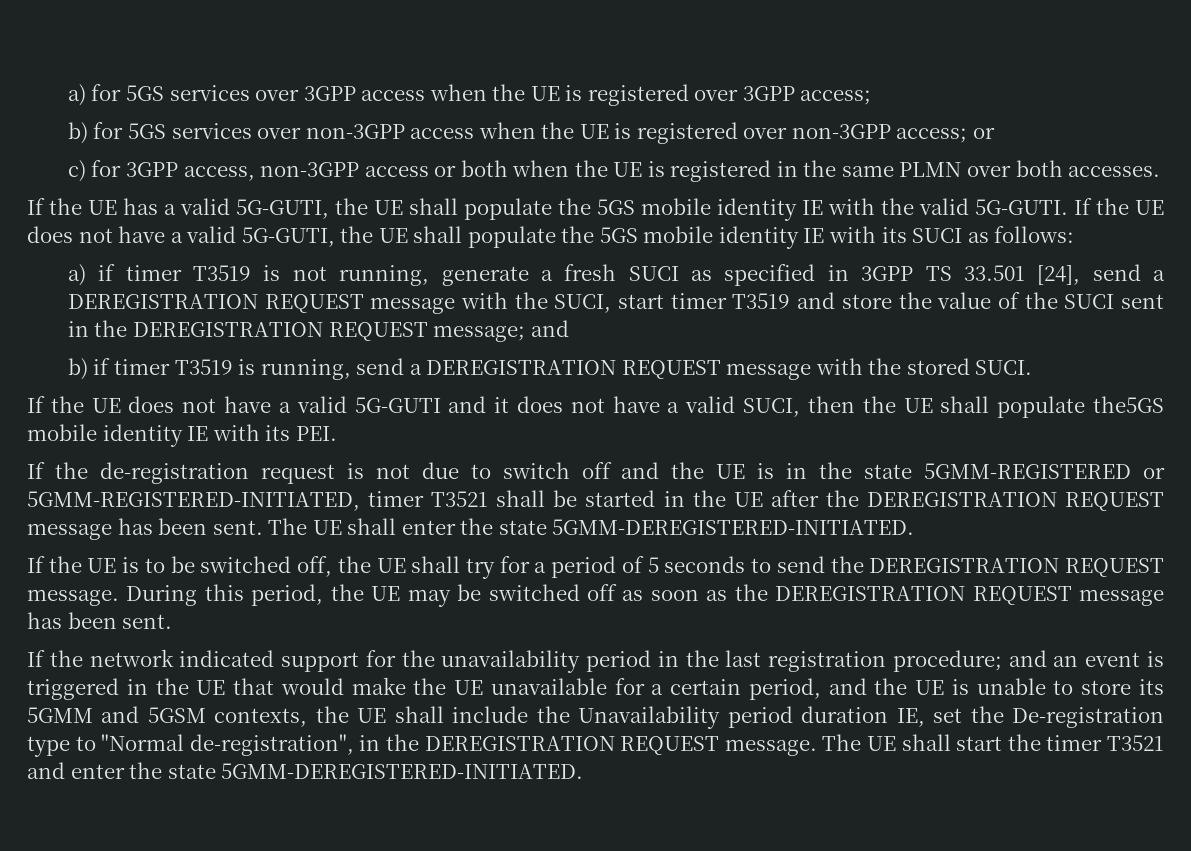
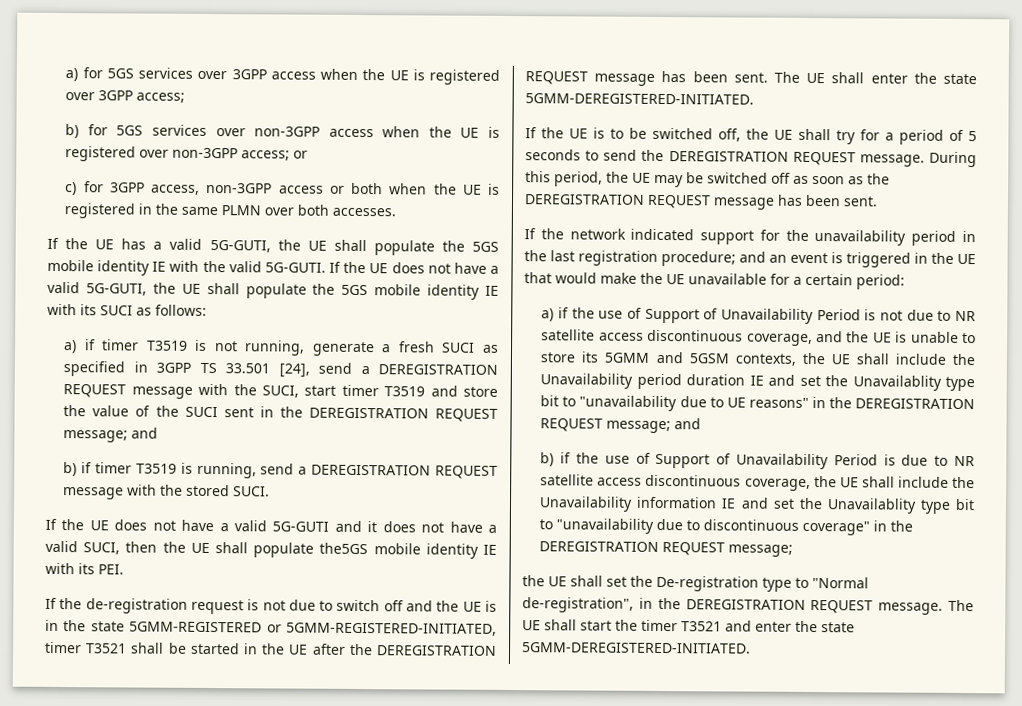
[748,678,821,700] period, -> [856,274,905,290] [541,307,976,325] [541,329,813,346] period: // a) if the use of Support of Unavailability Period is not due to NR satellite access discontinuous coverage,
[896,708,925,727] IE, -> [749,374,975,392] [540,395,975,412] [540,418,702,434] [540,452,976,470] [540,474,975,491] [539,496,975,514] [539,518,914,536] [539,541,794,557] [522,575,603,587] IE and set the Unavailablity type bit to "unavailability due to UE reasons" in the DEREGISTRATION REQUEST message; and // b) if the use of Support of Unavailability Period is due to NR satellite access discontinuous coverage, the UE shall include the Unavailability information IE and set the Unavailablity type bit to "unavailability due to discontinuous coverage" in the DEREGISTRATION REQUEST message; // the UE shall

